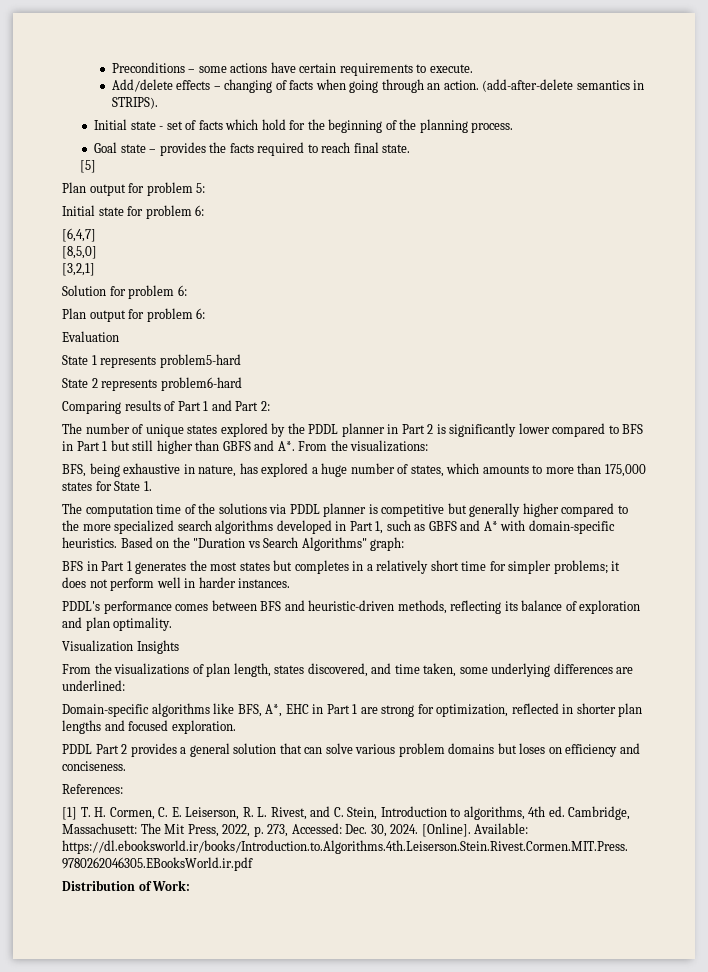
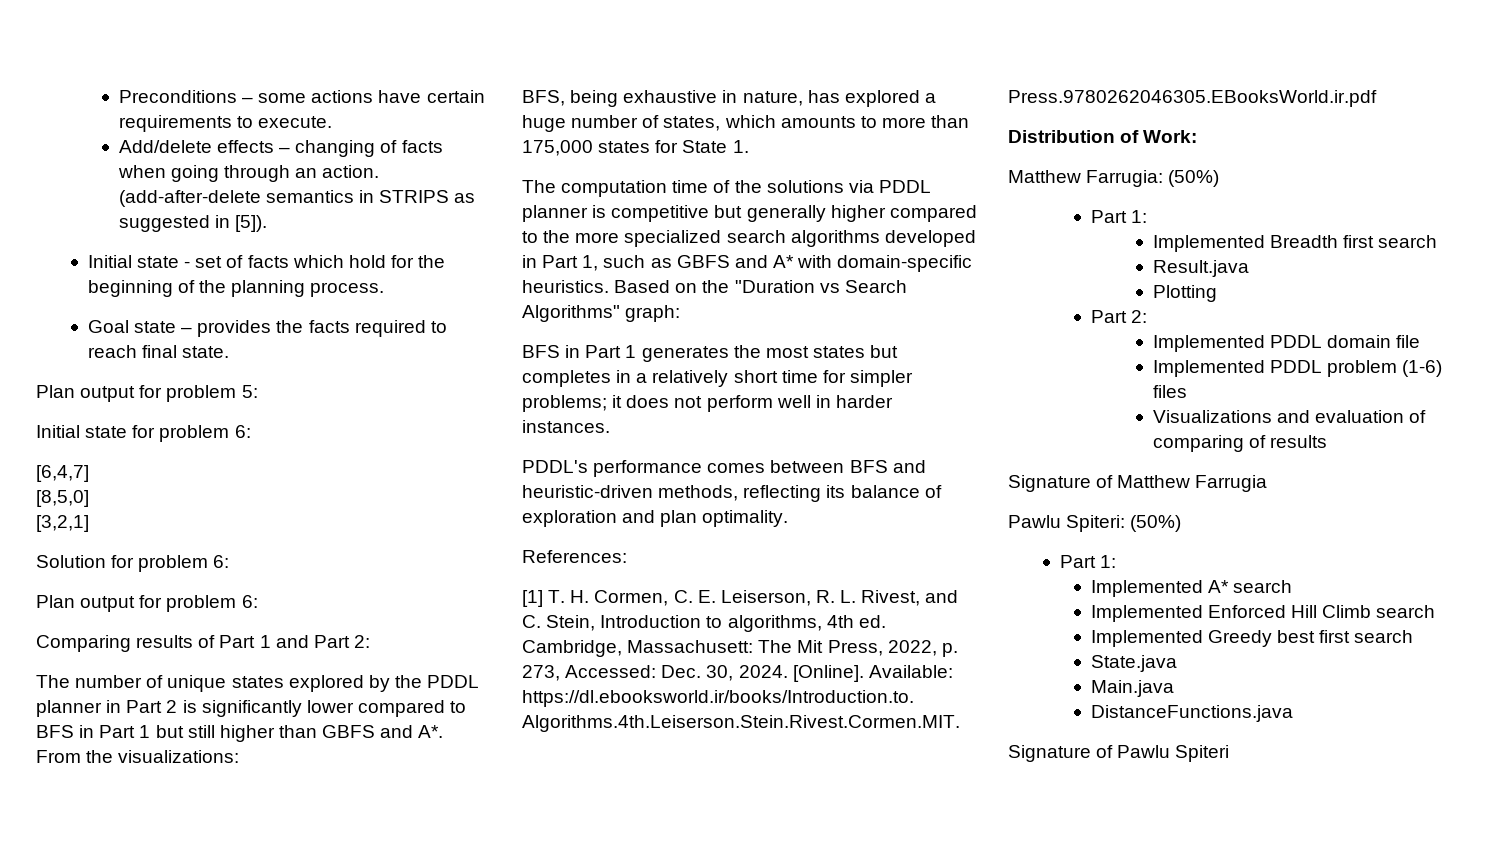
[111,97,158,109] STRIPS). -> [379,190,476,203] [118,215,268,232] STRIPS as suggested in [5]).
[79,160,96,173] // [5] -> (230, 352) none
[62,331,119,342] [62,354,241,368] [62,377,242,391] // Evaluation // State 1 represents problem5-hard // State 2 represents problem6-hard -> (258, 601) none
[62,640,179,654] [62,663,634,677] [62,680,125,691] [62,703,643,717] [62,720,236,734] [62,743,640,757] [62,761,126,771] // Visualization Insights // From the visualizations of plan length, states discovered, and time taken, some underlying differences are underlined: // Domain-specific algorithms like BFS, A*, EHC in Part 1 are strong for optimization, reflected in shorter plan lengths and focused exploration. // PDDL Part 2 provides a general solution that can solve various problem domains but loses on efficiency and conciseness. -> (789, 518) none
(191, 885) none -> [1008,170,1220,187] [1090,210,1147,223] [1152,235,1438,252] [1152,260,1249,277] [1152,285,1217,302] [1090,310,1147,323] [1152,335,1421,352] [1152,360,1443,377] [1152,385,1187,398] [1152,410,1427,423] [1152,435,1328,452] [1008,475,1268,492] [1008,515,1182,532] [1059,555,1117,568] [1090,580,1293,597] [1090,605,1436,622] [1090,630,1414,647] [1090,655,1177,672] [1090,680,1174,697] [1090,705,1293,722] [1008,745,1230,762] // Matthew Farrugia: (50%) // Part 1: // Implemented Breadth first search // Result.java // Plotting // Part 2: // Implemented PDDL domain file // Implemented PDDL problem (1-6) files // Visualizations and evaluation of comparing of results // Signature of Matthew Farrugia // Pawlu Spiteri: (50%) // Part 1: // Implemented A* search // Implemented Enforced Hill Climb search // Implemented Greedy best first search // State.java // Main.java // DistanceFunctions.java // Signature of Pawlu Spiteri

